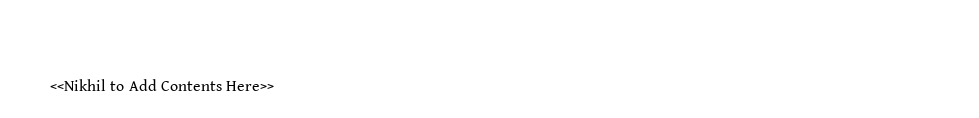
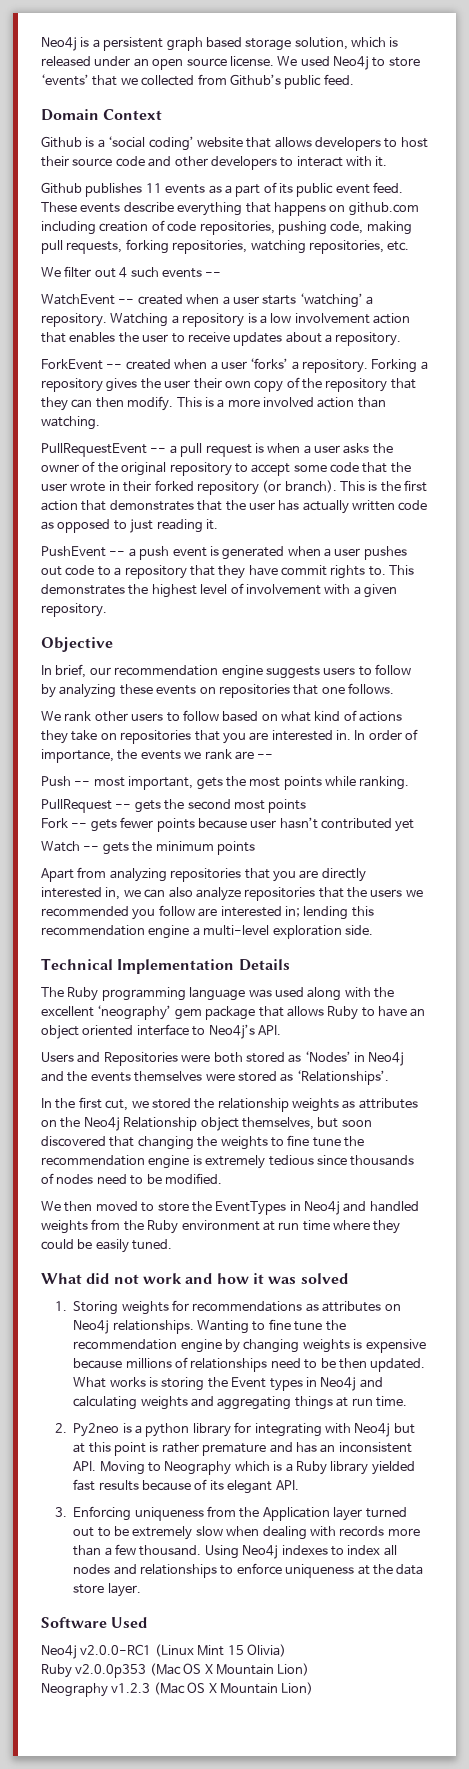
[50,79,275,91] <<Nikhil to Add Contents Here>> -> [41,37,399,51] [41,56,420,70] [41,74,354,89] [41,109,163,121] [41,136,428,151] [41,156,388,170] [41,182,404,197] [41,202,419,216] [41,220,412,235] [41,239,410,254] [41,266,222,278] [41,293,373,308] [41,313,410,327] [41,332,402,346] [41,358,428,373] [41,377,416,392] [41,396,386,411] [41,416,100,430] [41,443,393,457] [41,461,411,476] [41,480,428,495] [41,500,428,514] [41,519,218,533] [41,546,407,560] [41,565,415,579] [41,583,397,598] [41,603,107,617] [41,637,113,652] [41,664,411,679] [41,683,394,698] [41,710,403,722] [41,729,419,744] [41,749,274,763] [41,776,410,790] [41,799,307,813] [41,817,415,832] [41,841,255,855] [41,867,366,882] [41,887,423,901] [41,905,374,920] [41,925,373,939] [41,958,290,974] [41,987,394,1001] [41,1005,426,1020] [41,1024,281,1039] [41,1051,405,1066] [41,1070,389,1085] [41,1097,418,1112] [41,1117,372,1131] [41,1135,364,1150] [41,1155,415,1169] [41,1173,222,1185] [41,1201,419,1215] [41,1219,401,1234] [41,1239,173,1253] [41,1273,348,1284] [55,1300,401,1315] [73,1319,346,1334] [73,1339,426,1353] [73,1357,426,1372] [73,1377,383,1391] [73,1396,407,1410] [55,1422,415,1437] [73,1442,412,1456] [73,1461,415,1475] [73,1479,299,1494] [55,1506,407,1521] [73,1526,420,1540] [73,1544,397,1559] [73,1563,424,1578] [73,1583,141,1597] [41,1617,148,1628] [41,1644,286,1659] [41,1663,310,1678] [41,1682,314,1697] Neo4j is a persistent graph based storage solution, which is released under an open source license. We used Neo4j to store ‘events’ that we collected from Github’s public feed. // Domain Context // Github is a ‘social coding’ website that allows developers to host their source code and other developers to interact with it. // Github publishes 11 events as a part of its public event feed. These events describe everything that happens on github.com including creation of code repositories, pushing code, making pull requests, forking repositories, watching repositories, etc. // We filter out 4 such events -- // WatchEvent -- created when a user starts ‘watching’ a repository. Watching a repository is a low involvement action that enables the user to receive updates about a repository. // ForkEvent -- created when a user ‘forks’ a repository. Forking a repository gives the user their own copy of the repository that they can then modify. This is a more involved action than watching. // PullRequestEvent -- a pull request is when a user asks the owner of the original repository to accept some code that the user wrote in their forked repository (or branch). This is the first action that demonstrates that the user has actually written code as opposed to just reading it. // PushEvent -- a push event is generated when a user pushes out code to a repository that they have commit rights to. This demonstrates the highest level of involvement with a given repository. // Objective // In brief, our recommendation engine suggests users to follow by analyzing these events on repositories that one follows. // We rank other users to follow based on what kind of actions they take on repositories that you are interested in. In order of importance, the events we rank are -- // Push -- most important, gets the most points while ranking. // PullRequest -- gets the second most points // Fork -- gets fewer points because user hasn’t contributed yet // Watch -- gets the minimum points // Apart from analyzing repositories that you are directly interested in, we can also analyze repositories that the users we recommended you follow are interested in; lending this recommendation engine a multi-level exploration side. // Technical Implementation Details // The Ruby programming language was used along with the excellent ‘neography’ gem package that allows Ruby to have an object oriented interface to Neo4j’s API. // Users and Repositories were both stored as ‘Nodes’ in Neo4j and the events themselves were stored as ‘Relationships’. // In the first cut, we stored the relationship weights as attributes on the Neo4j Relationship object themselves, but soon discovered that changing the weights to fine tune the recommendation engine is extremely tedious since thousands of nodes need to be modified. // We then moved to store the EventTypes in Neo4j and handled weights from the Ruby environment at run time where they could be easily tuned. // What did not work and how it was solved // 1. Storing weights for recommendations as attributes on Neo4j relationships. Wanting to fine tune the recommendation engine by changing weights is expensive because millions of relationships need to be then updated. What works is storing the Event types in Neo4j and calculating weights and aggregating things at run time. // 2. Py2neo is a python library for integrating with Neo4j but at this point is rather premature and has an inconsistent API. Moving to Neography which is a Ruby library yielded fast results because of its elegant API. // 3. Enforcing uniqueness from the Application layer turned out to be extremely slow when dealing with records more than a few thousand. Using Neo4j indexes to index all nodes and relationships to enforce uniqueness at the data store layer. // Software Used // Neo4j v2.0.0-RC1 (Linux Mint 15 Olivia) // Ruby v2.0.0p353 (Mac OS X Mountain Lion) // Neography v1.2.3 (Mac OS X Mountain Lion)

